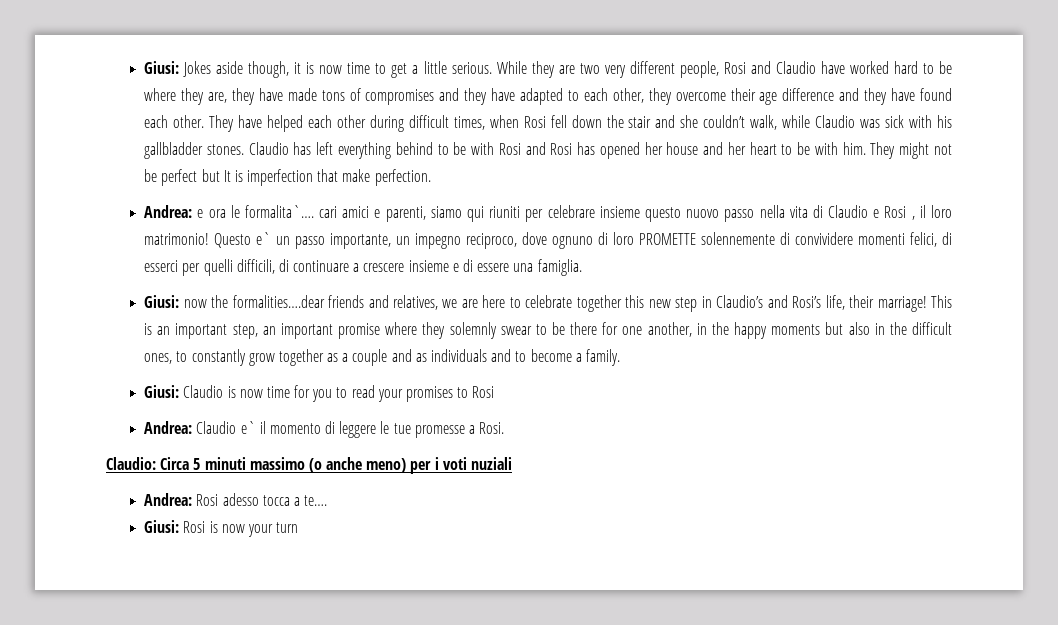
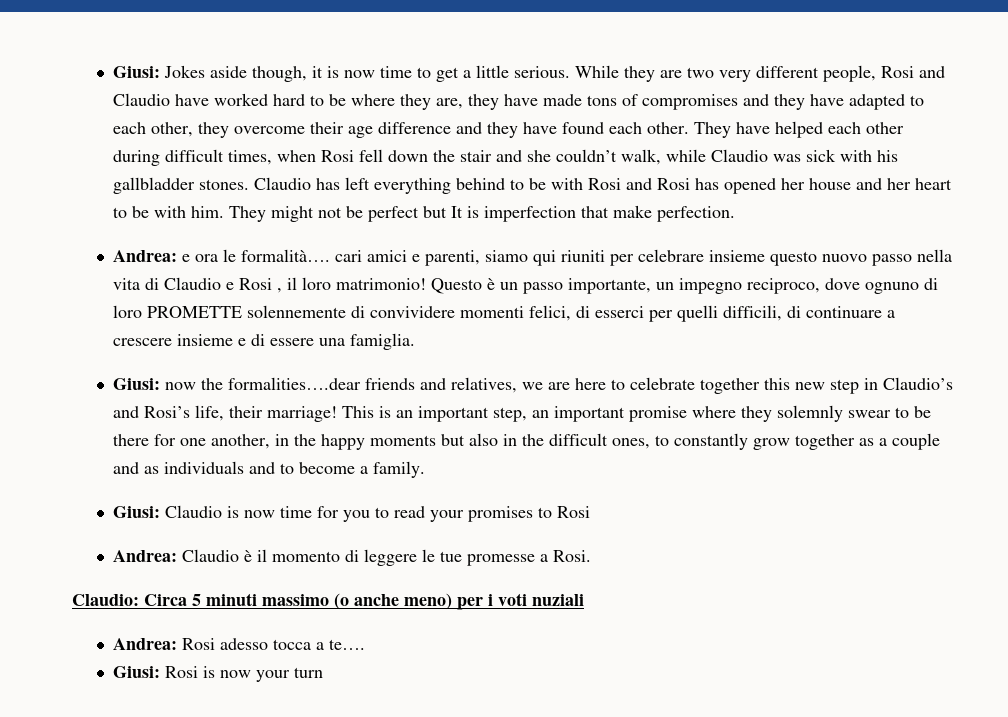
[244,205,314,218] formalita`…. -> [240,249,330,262] formalità….
[256,232,272,245] e` -> [486,278,495,290] è
[240,421,256,434] e` -> [243,550,252,562] è

